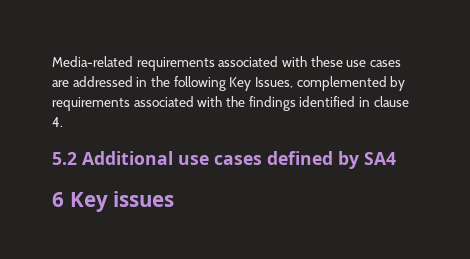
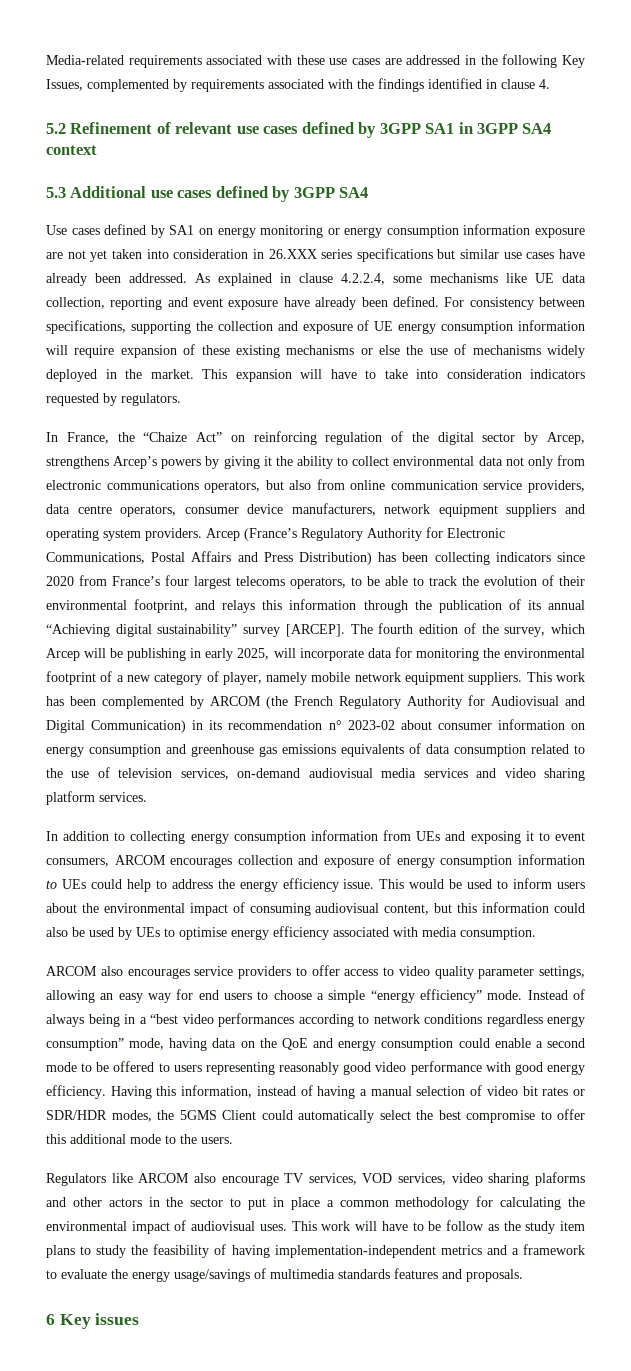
(77, 158) none -> [70,122,552,138] [46,145,97,155] [46,187,66,198] Refinement of relevant use cases defined by 3GPP SA1 in 3GPP SA4 context // 5.3
[364,152,396,165] SA4 -> [293,187,369,198] [46,224,585,238] [46,248,586,262] [46,273,586,286] [46,296,586,310] [46,320,585,334] [46,344,585,358] [46,369,585,382] [46,393,181,406] [46,431,585,445] [46,455,586,469] [46,479,585,493] [46,503,585,517] [46,527,505,541] [46,551,585,565] [46,575,585,589] [46,599,585,613] [46,623,586,637] [46,647,585,661] [46,671,586,685] [46,695,585,709] [46,719,586,733] [46,743,585,757] [46,767,585,781] [46,791,147,805] [46,830,585,844] [46,854,585,868] [46,878,585,892] [46,902,586,916] [46,926,536,940] [46,965,585,979] [46,989,585,1003] [46,1013,585,1027] [46,1038,585,1051] [46,1061,585,1075] [46,1085,585,1099] [46,1109,585,1123] [46,1134,233,1144] [46,1172,585,1186] [46,1196,586,1210] [46,1220,586,1234] [46,1244,585,1258] [46,1268,523,1282] 3GPP SA4 // Use cases defined by SA1 on energy monitoring or energy consumption information exposure are not yet taken into consideration in 26.XXX series specifications but similar use cases have already been addressed. As explained in clause 4.2.2.4, some mechanisms like UE data collection, reporting and event exposure have already been defined. For consistency between specifications, supporting the collection and exposure of UE energy consumption information will require expansion of these existing mechanisms or else the use of mechanisms widely deployed in the market. This expansion will have to take into consideration indicators requested by regulators. // In France, the “Chaize Act” on reinforcing regulation of the digital sector by Arcep, strengthens Arcep’s powers by giving it the ability to collect environmental data not only from electronic communications operators, but also from online communication service providers, data centre operators, consumer device manufacturers, network equipment suppliers and operating system providers. Arcep (France’s Regulatory Authority for Electronic Communications, Postal Affairs and Press Distribution) has been collecting indicators since 2020 from France’s four largest telecoms operators, to be able to track the evolution of their environmental footprint, and relays this information through the publication of its annual “Achieving digital sustainability” survey [ARCEP]. The fourth edition of the survey, which Arcep will be publishing in early 2025, will incorporate data for monitoring the environmental footprint of a new category of player, namely mobile network equipment suppliers. This work has been complemented by ARCOM (the French Regulatory Authority for Audiovisual and Digital Communication) in its recommendation n° 2023-02 about consumer information on energy consumption and greenhouse gas emissions equivalents of data consumption related to the use of television services, on-demand audiovisual media services and video sharing platform services. // In addition to collecting energy consumption information from UEs and exposing it to event consumers, ARCOM encourages collection and exposure of energy consumption information to UEs could help to address the energy efficiency issue. This would be used to inform users about the environmental impact of consuming audiovisual content, but this information could also be used by UEs to optimise energy efficiency associated with media consumption. // ARCOM also encourages service providers to offer access to video quality parameter settings, allowing an easy way for end users to choose a simple “energy efficiency” mode. Instead of always being in a “best video performances according to network conditions regardless energy consumption” mode, having data on the QoE and energy consumption could enable a second mode to be offered to users representing reasonably good video performance with good energy efficiency. Having this information, instead of having a manual selection of video bit rates or SDR/HDR modes, the 5GMS Client could automatically select the best compromise to offer this additional mode to the users. // Regulators like ARCOM also encourage TV services, VOD services, video sharing plaforms and other actors in the sector to put in place a common methodology for calculating the environmental impact of audiovisual uses. This work will have to be follow as the study item plans to study the feasibility of having implementation-independent metrics and a framework to evaluate the energy usage/savings of multimedia standards features and proposals.

